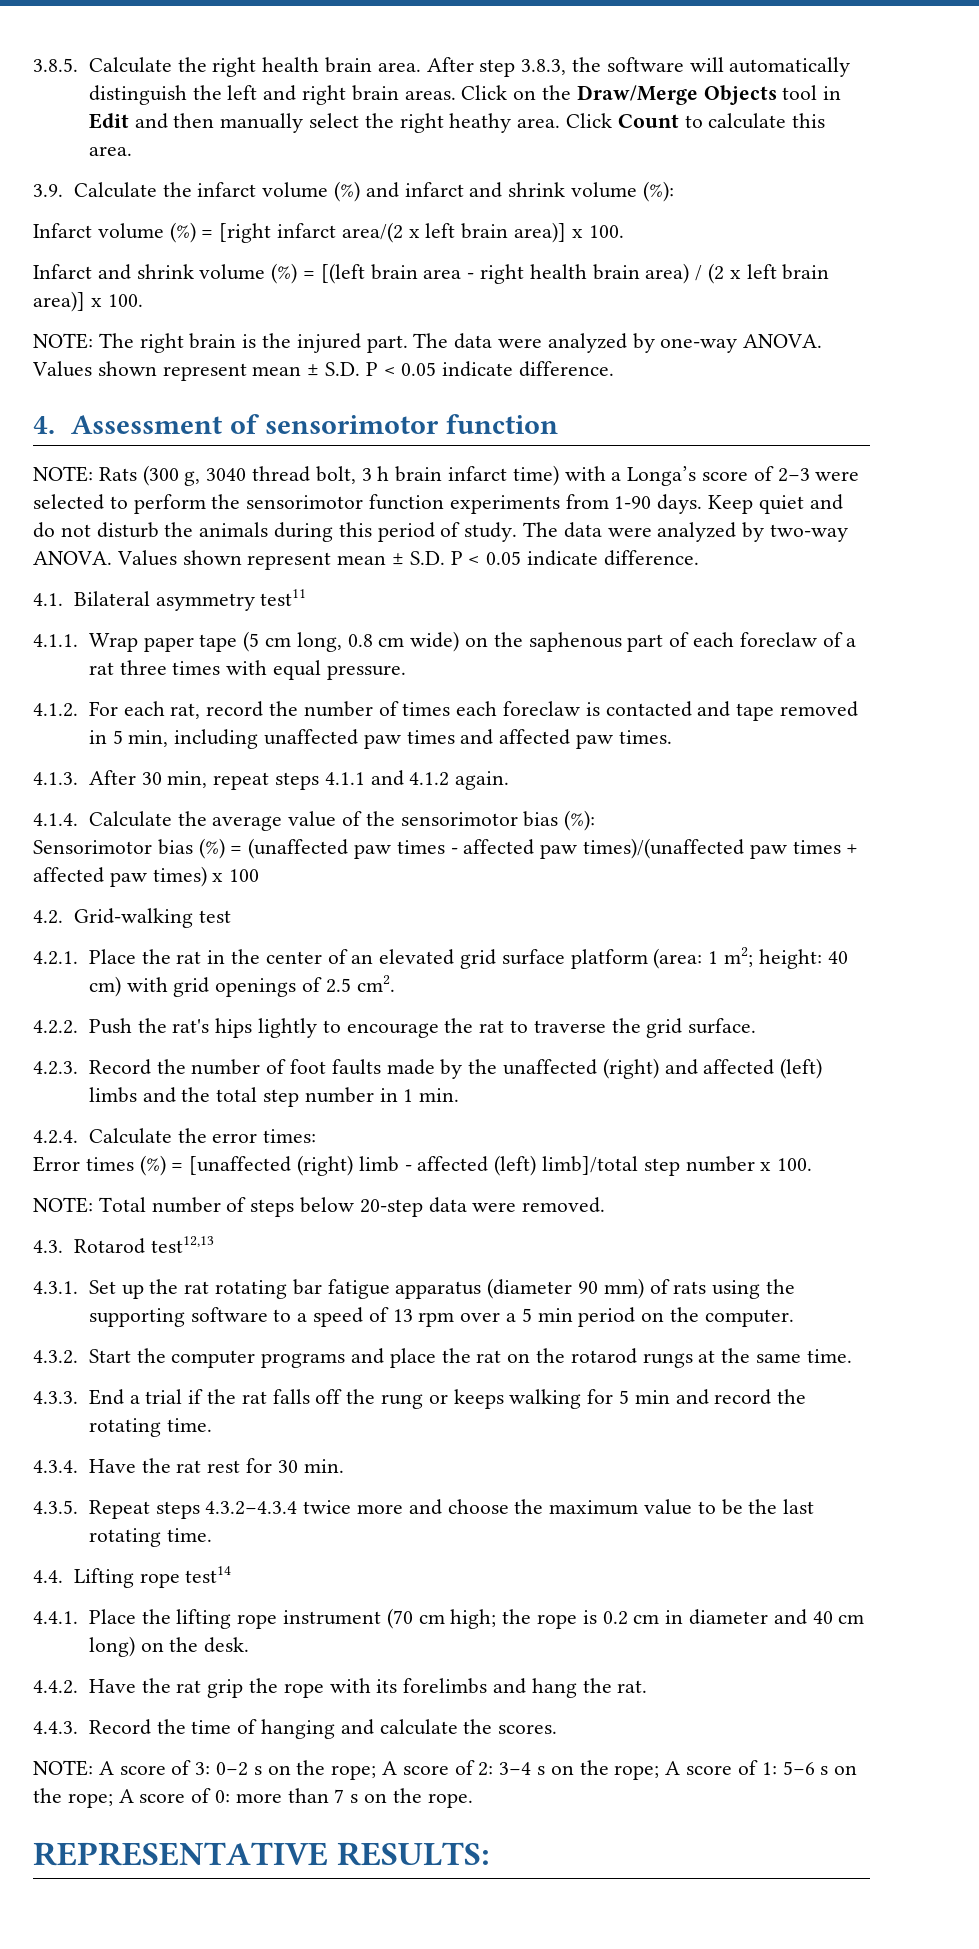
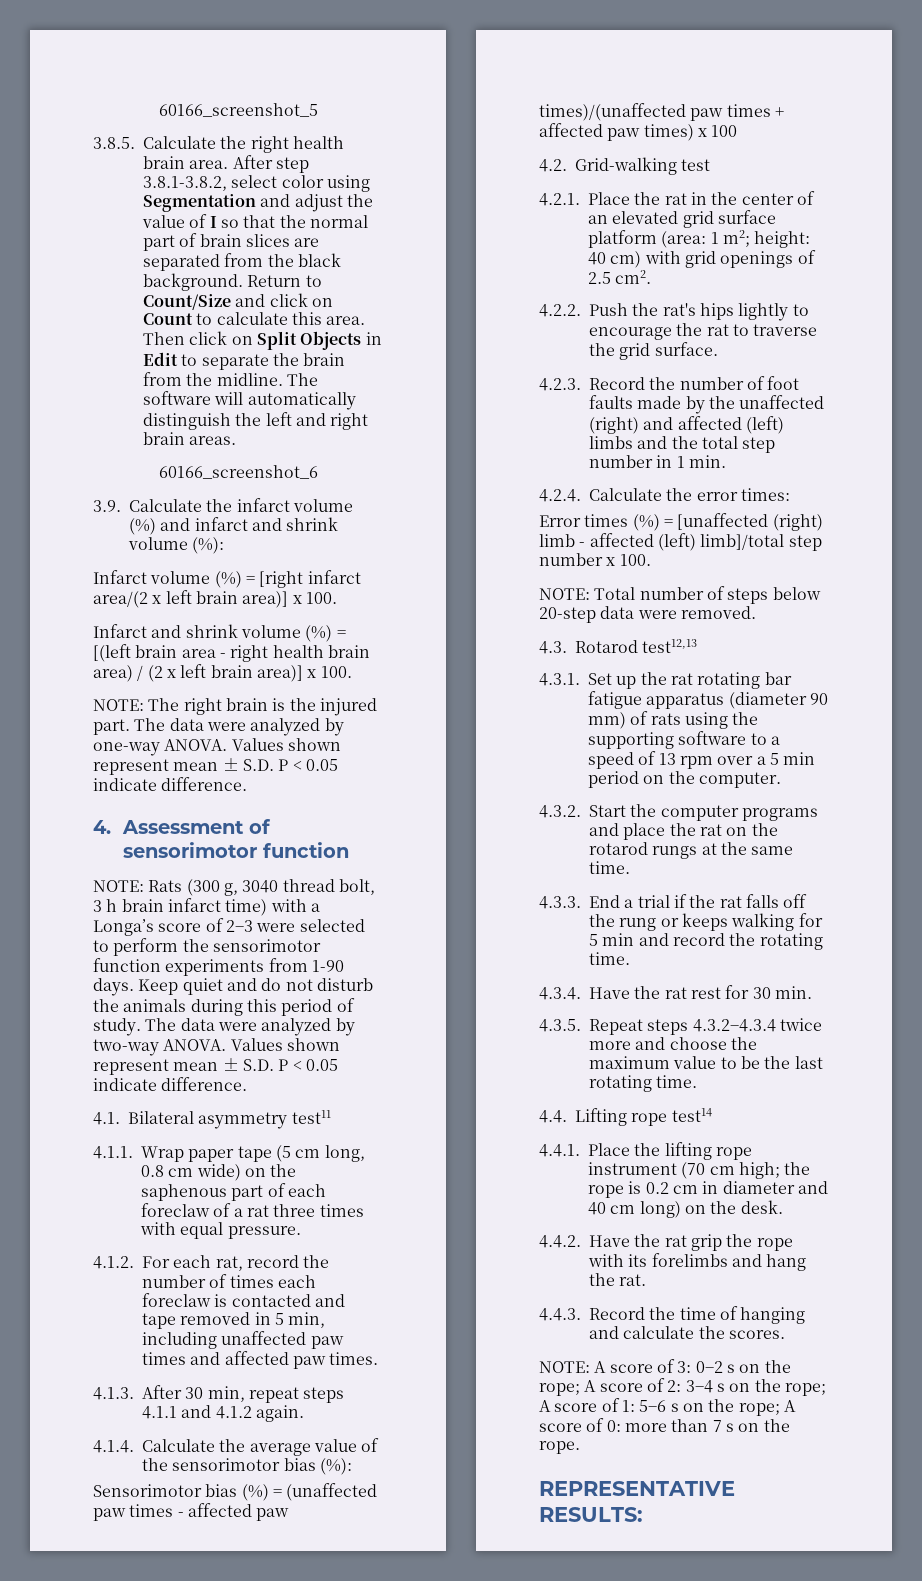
(33, 65) none -> [158,103,318,117] 60166_screenshot_5 //
[521,57,601,75] 3.8.3, the -> [143,175,370,192] [143,194,373,212] [142,214,368,228] [143,233,320,251] [143,253,341,271] [143,273,322,291] [143,293,333,310] [143,312,366,325] [143,331,382,350] [143,352,346,370] [143,372,318,386] 3.8.1-3.8.2, select color using Segmentation and adjust the value of I so that the normal part of brain slices are separated from the black background. Return to Count/Size and click on Count to calculate this area. Then click on Split Objects in Edit to separate the brain from the midline. The
[461,85,842,105] [88,113,826,133] [88,146,132,156] Click on the Draw/Merge Objects tool in Edit and then manually select the right heathy area. Click Count to calculate this area. -> [158,465,318,479] // 60166_screenshot_6

